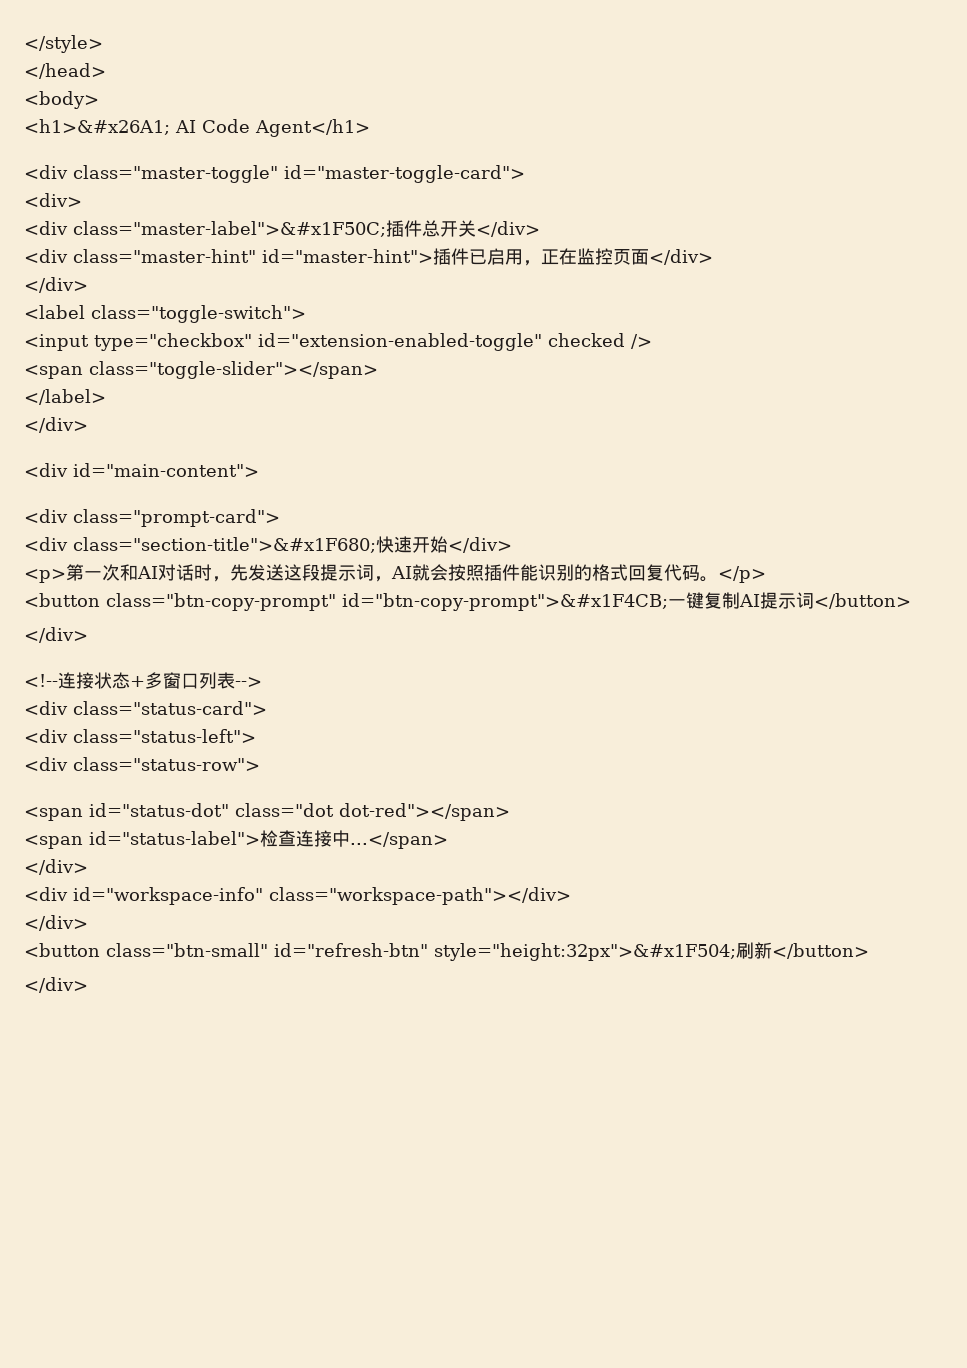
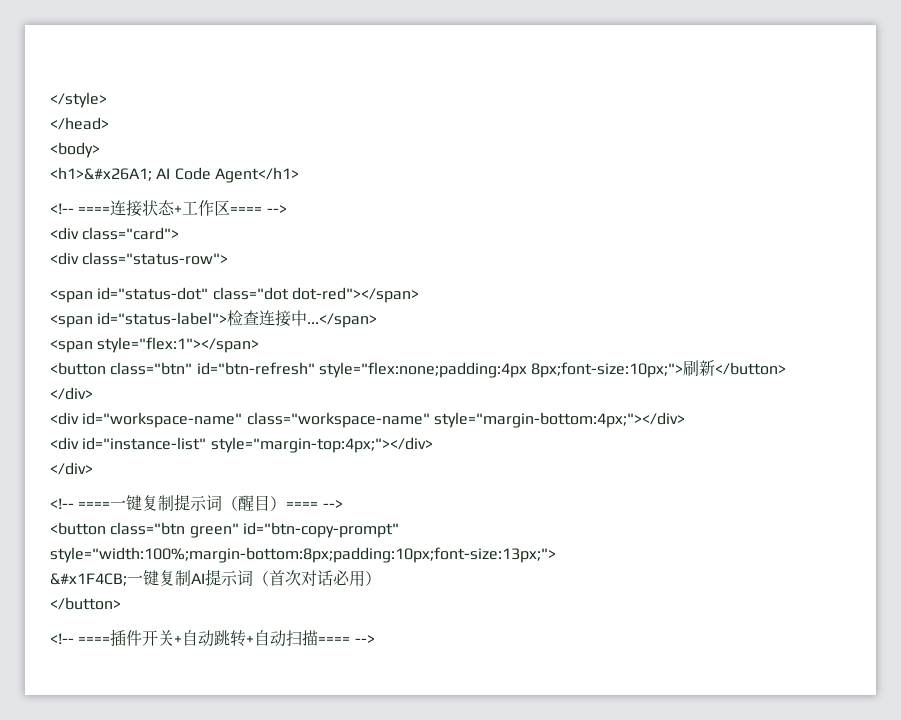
[24,165,525,183] [24,193,82,207] [24,220,540,237] [24,248,713,266] [24,277,88,293] [24,305,306,323] [24,333,652,351] [24,361,378,379] [24,389,106,405] [24,417,88,433] [24,463,259,477] [24,509,280,527] [24,536,512,553] [24,564,766,583] [24,592,911,611] [24,627,88,643] [24,674,58,687] // <div class="master-toggle" id="master-toggle-card"> // <div> // <div class="master-label">&#x1F50C;插件总开关</div> // <div class="master-hint" id="master-hint">插件已启用，正在监控页面</div> // </div> // <label class="toggle-switch"> // <input type="checkbox" id="extension-enabled-toggle" checked /> // <span class="toggle-slider"></span> // </label> // </div> // <div id="main-content"> // <div class="prompt-card"> // <div class="section-title">&#x1F680;快速开始</div> // <p>第一次和AI对话时，先发送这段提示词，AI就会按照插件能识别的格式回复代码。</p> // <button class="btn-copy-prompt" id="btn-copy-prompt">&#x1F4CB;一键复制AI提示词</button> // </div> // <!-- -> [50,203,111,214] // <!-- ====
[145,672,235,689] 多窗口列表 -> [182,200,263,216] 工作区====
[73,701,267,715] [24,729,256,743] class="status-card"> // <div class="status-left"> -> [82,227,180,240] class="card">
[24,859,88,875] [24,887,571,905] [24,915,88,931] [24,942,869,961] [24,977,88,993] </div> // <div id="workspace-info" class="workspace-path"></div> // </div> // <button class="btn-small" id="refresh-btn" style="height:32px">&#x1F504;刷新</button> // </div> -> [50,337,260,353] [50,360,787,378] [50,387,93,400] [50,412,685,428] [50,437,433,453] [50,462,93,475] [50,494,343,511] [50,522,399,538] [50,547,556,563] [50,569,381,587] [50,597,121,610] [50,629,375,647] <span style="flex:1"></span> // <button class="btn" id="btn-refresh" style="flex:none;padding:4px 8px;font-size:10px;">刷新</button> // </div> // <div id="workspace-name" class="workspace-name" style="margin-bottom:4px;"></div> // <div id="instance-list" style="margin-top:4px;"></div> // </div> // <!-- ====一键复制提示词（醒目）==== --> // <button class="btn green" id="btn-copy-prompt" style="width:100%;margin-bottom:8px;padding:10px;font-size:13px;"> // &#x1F4CB;一键复制AI提示词（首次对话必用） // </button> // <!-- ====插件开关+自动跳转+自动扫描==== -->

